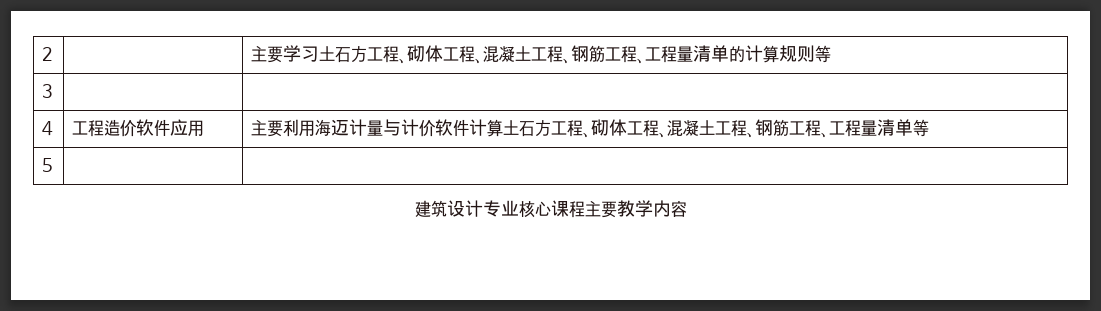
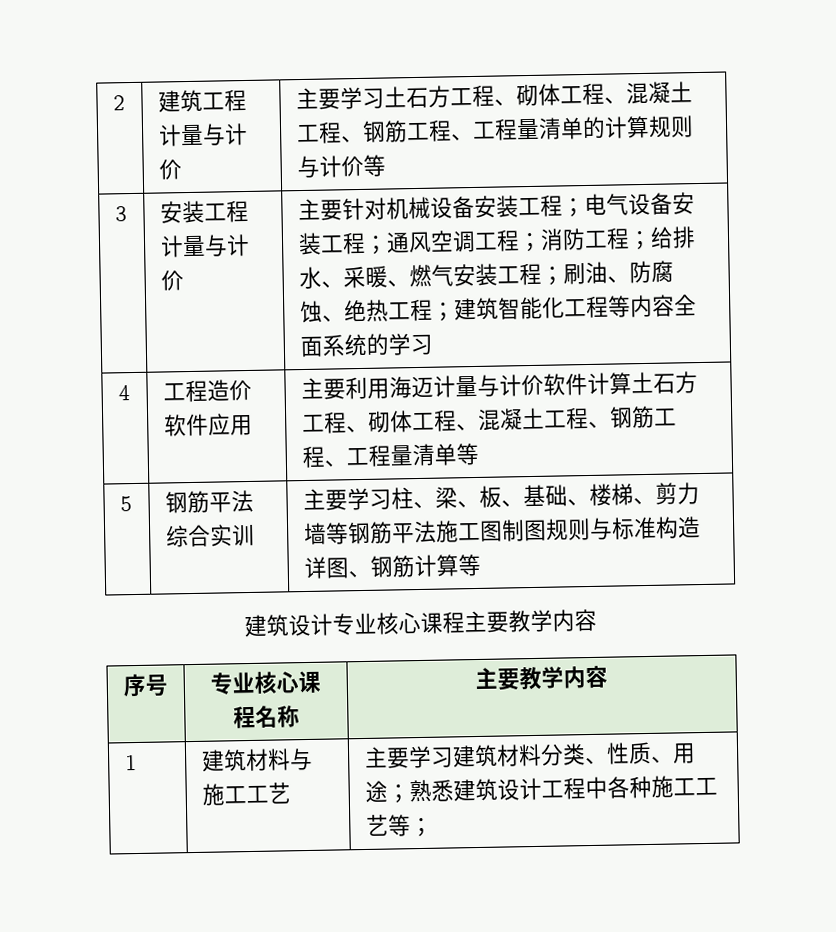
(54, 54) none -> [157,88,247,113] [157,122,248,147] [158,159,182,180] 建筑工程计量与计价
(816, 53) none -> [296,155,364,179] 与计价
(54, 91) | -> [159,199,249,224] [159,233,250,258] [160,270,184,291] [297,192,695,221] [297,226,696,256] [298,260,674,290] [299,294,697,324] [299,333,434,358] 安装工程计量与计价 | 主要针对机械设备安装工程；电气设备安装工程；通风空调工程；消防工程；给排水、采暖、燃气安装工程；刷油、防腐蚀、绝热工程；建筑智能化工程等内容全面系统的学习
(54, 165) | -> [164,489,254,514] [165,523,255,548] [302,482,700,511] [302,516,701,546] [303,553,481,580] 钢筋平法综合实训 | 主要学习柱、梁、板、基础、楼梯、剪力墙等钢筋平法施工图制图规则与标准构造详图、钢筋计算等
(687, 209) none -> [123,673,169,698] [210,670,321,695] [233,705,300,729] [475,665,608,691] [124,755,137,771] [200,747,313,772] [201,782,291,806] [363,741,696,769] [364,775,718,804] [365,814,433,838] // 序号 | 专业核心课程名称 | 主要教学内容 // 1 | 建筑材料与施工工艺 | 主要学习建筑材料分类、性质、用途；熟悉建筑设计工程中各种施工工艺等；

